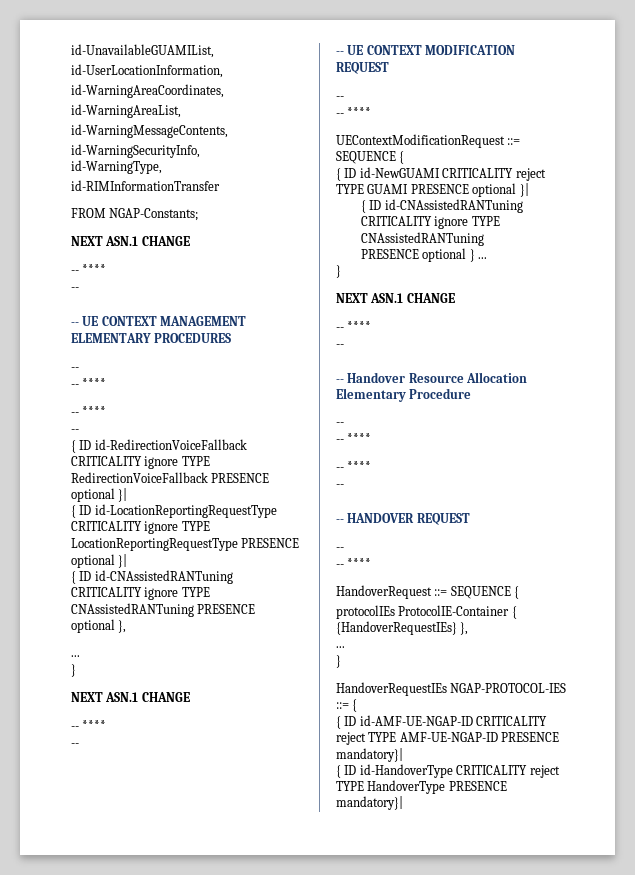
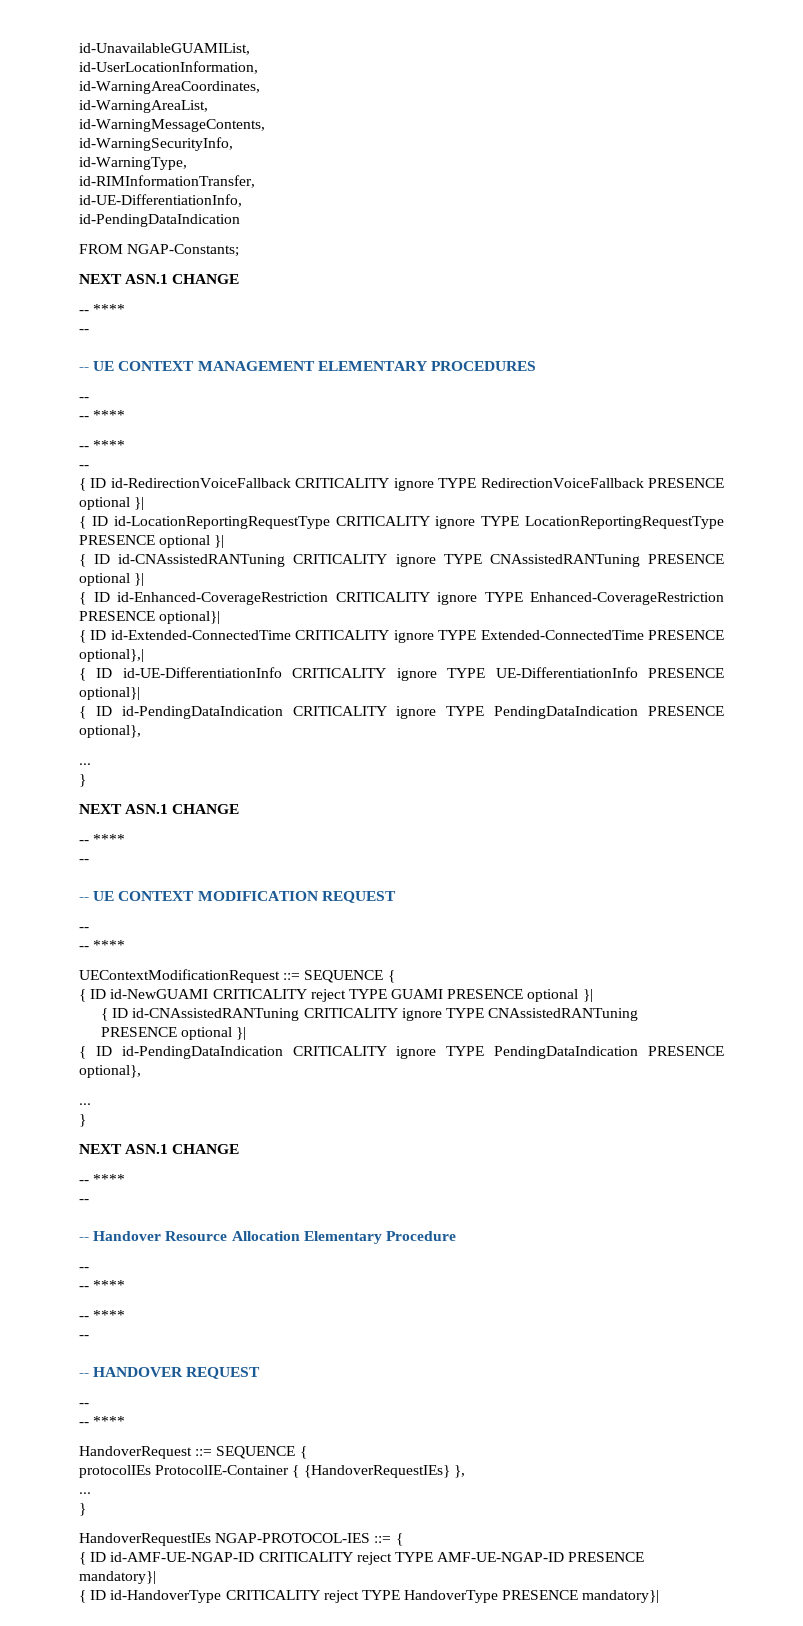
[71,180,220,191] id-RIMInformationTransfer -> [79,175,255,188] [79,194,242,207] [79,214,240,227] id-RIMInformationTransfer, // id-UE-DifferentiationInfo, // id-PendingDataIndication
[118,620,127,633] }, -> [134,573,145,586] [79,592,724,605] [79,611,221,624] [79,630,724,643] [79,649,144,662] [79,667,724,681] [79,687,140,700] [79,706,724,719] [79,725,141,738] }| // { ID id-Enhanced-CoverageRestriction CRITICALITY ignore TYPE Enhanced-CoverageRestriction PRESENCE optional}| // { ID id-Extended-ConnectedTime CRITICALITY ignore TYPE Extended-ConnectedTime PRESENCE optional},| // { ID id-UE-DifferentiationInfo CRITICALITY ignore TYPE UE-DifferentiationInfo PRESENCE optional}| // { ID id-PendingDataIndication CRITICALITY ignore TYPE PendingDataIndication PRESENCE optional},
[469,249,475,262] } -> [236,1027,247,1040] [79,1046,724,1059] [79,1065,141,1078] }| // { ID id-PendingDataIndication CRITICALITY ignore TYPE PendingDataIndication PRESENCE optional}, //

